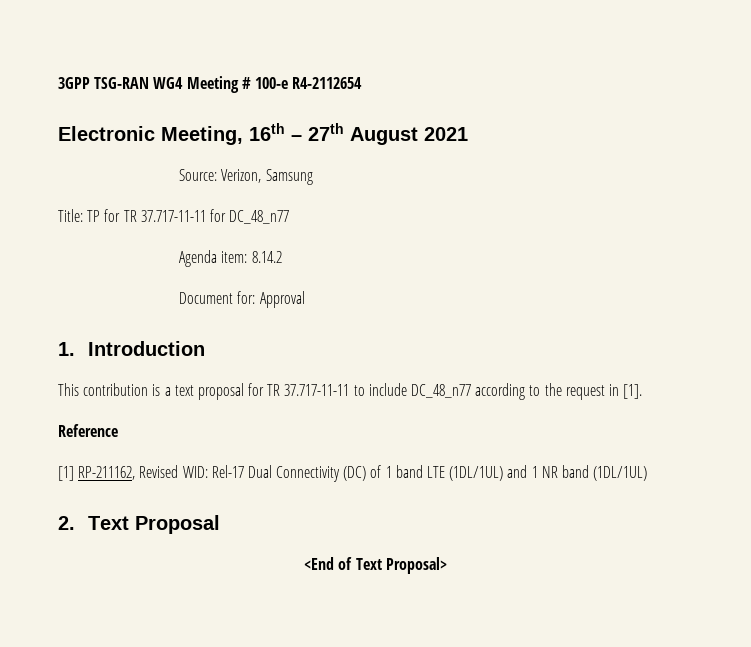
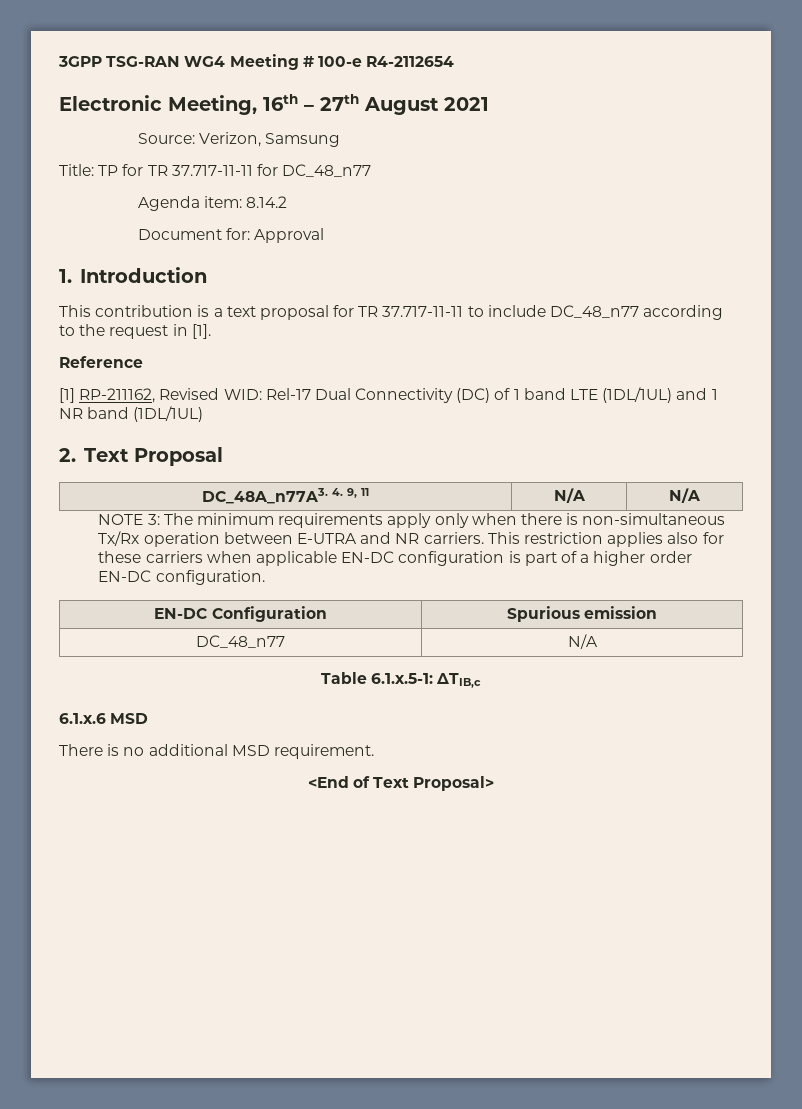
(221, 524) none -> [201,488,370,504] [553,488,586,503] [669,488,701,503] [98,513,726,528] [98,531,724,547] [98,551,692,566] [98,570,265,585] [154,606,327,622] [506,606,658,622] [196,635,285,648] [567,634,598,649] [320,672,482,688] [59,713,149,724] [59,744,374,759] // DC_48A_n77A3. 4. 9, 11 | N/A | N/A // NOTE 3: The minimum requirements apply only when there is non-simultaneous Tx/Rx operation between E-UTRA and NR carriers. This restriction applies also for these carriers when applicable EN-DC configuration is part of a higher order EN-DC configuration. // EN-DC Configuration | Spurious emission // DC_48_n77 | N/A // Table 6.1.x.5-1: ΔTIB,c // 6.1.x.6 MSD // There is no additional MSD requirement.

